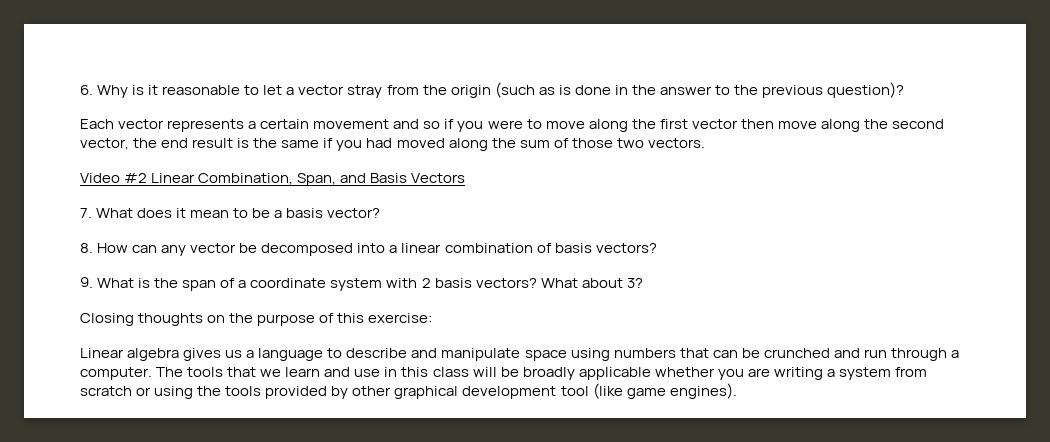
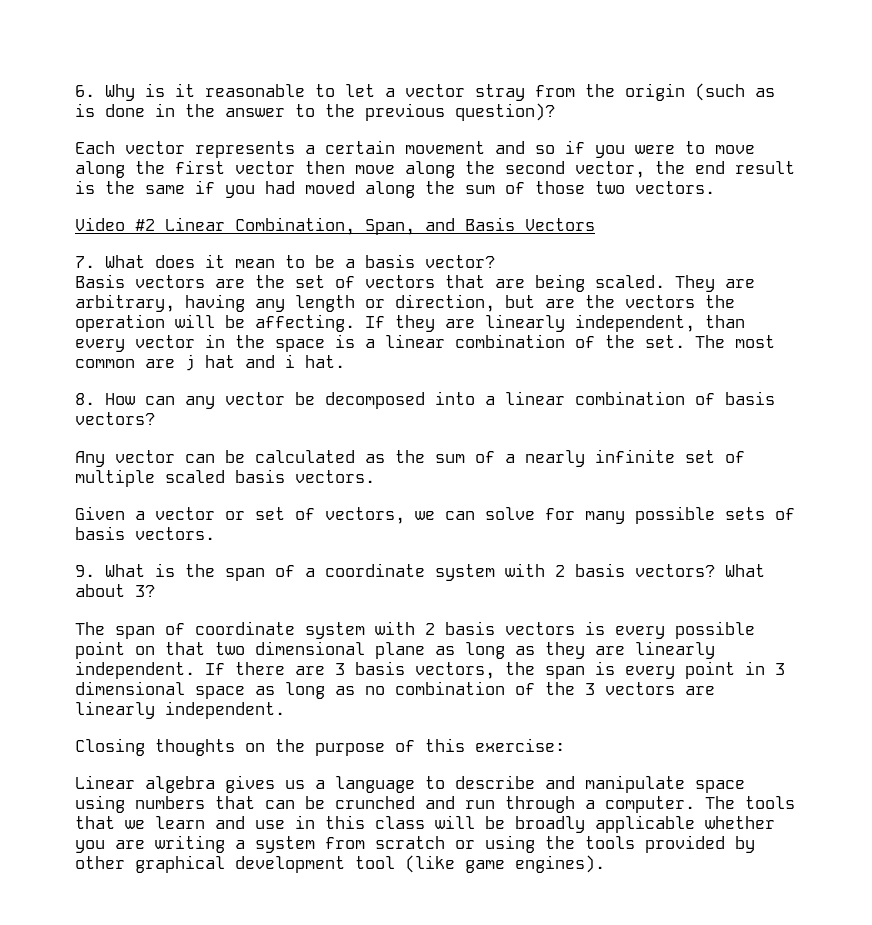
(381, 213) none -> [75,274,755,292] [75,294,735,312] [75,314,745,332] [75,334,775,352] [75,354,345,371] // Basis vectors are the set of vectors that are being scaled. They are arbitrary, having any length or direction, but are the vectors the operation will be affecting. If they are linearly independent, than every vector in the space is a linear combination of the set. The most common are j hat and i hat.
(657, 248) none -> [75,449,745,467] [75,469,375,487] [75,506,795,524] [75,526,215,540] // Any vector can be calculated as the sum of a nearly infinite set of multiple scaled basis vectors. // Given a vector or set of vectors, we can solve for many possible sets of basis vectors.
(643, 283) none -> [75,621,755,639] [75,641,715,659] [75,661,785,679] [75,681,715,699] [75,701,285,719] // The span of coordinate system with 2 basis vectors is every possible point on that two dimensional plane as long as they are linearly independent. If there are 3 basis vectors, the span is every point in 3 dimensional space as long as no combination of the 3 vectors are linearly independent.

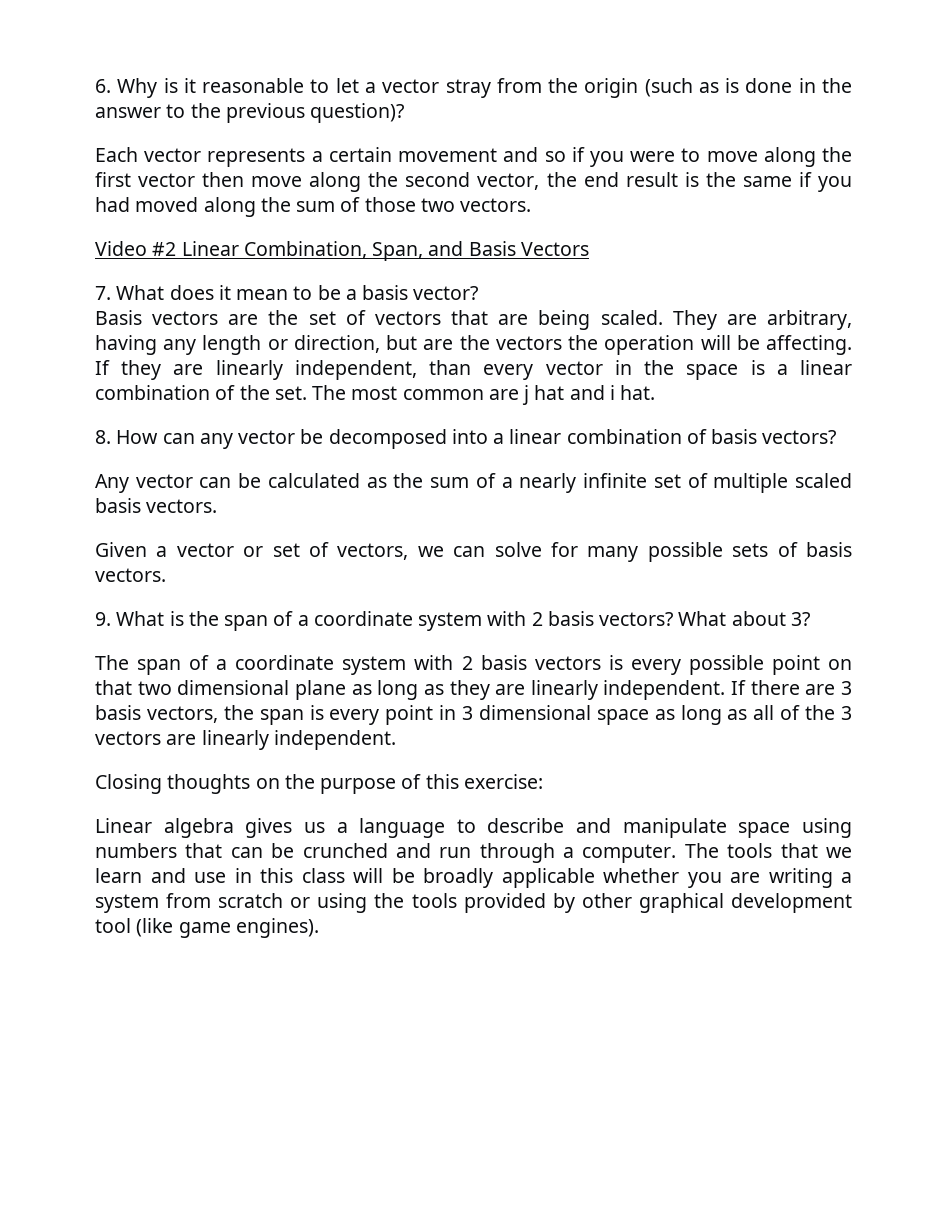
(185, 629) none -> [216,659,228,670] a
[365,681,505,695] no combination -> [753,705,775,720] all

